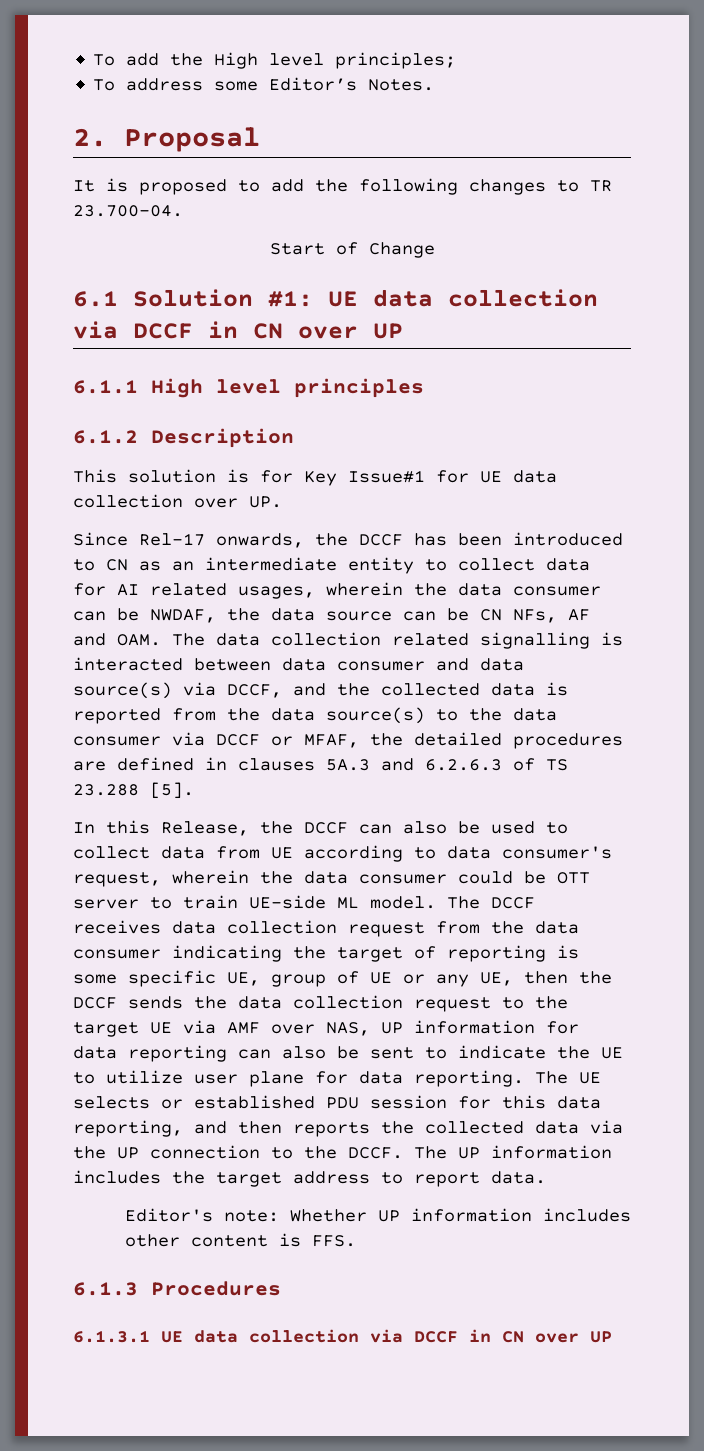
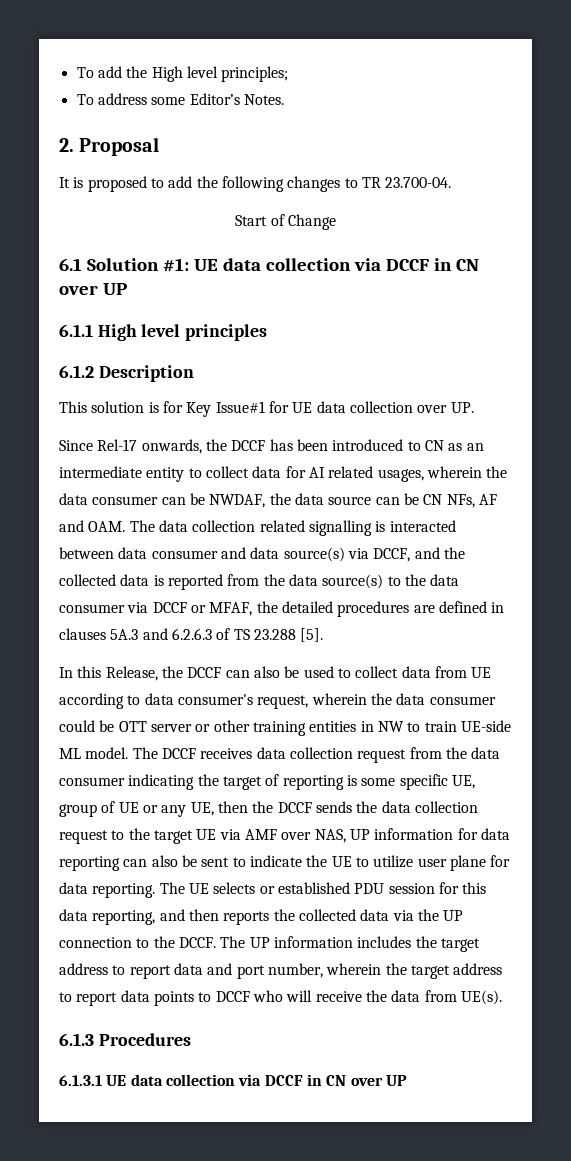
(139, 904) none -> [195,720,404,736] or other training entities in NW
[491,1171,546,1184] [124,1208,631,1222] [124,1233,356,1247] data. // Editor's note: Whether UP information includes other content is FFS. -> [173,963,503,979] [59,990,502,1006] data and port number, wherein the target address to report data points to DCCF who will receive the data from UE(s).

